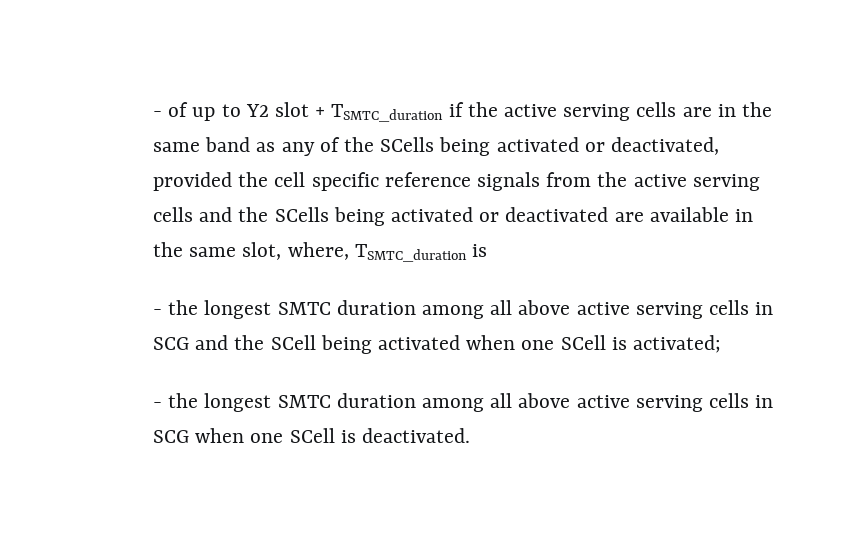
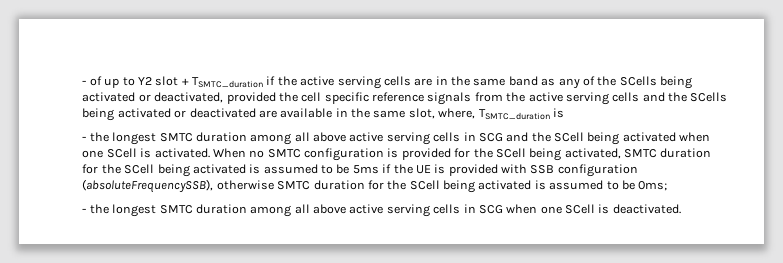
[633,335,722,353] activated; -> [154,148,712,161] [82,164,638,177] [82,179,668,193] activated. When no SMTC configuration is provided for the SCell being activated, SMTC duration for the SCell being activated is assumed to be 5ms if the UE is provided with SSB configuration (absoluteFrequencySSB), otherwise SMTC duration for the SCell being activated is assumed to be 0ms;

